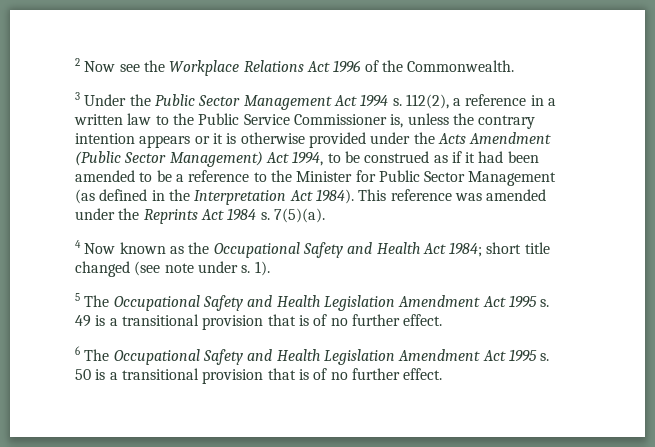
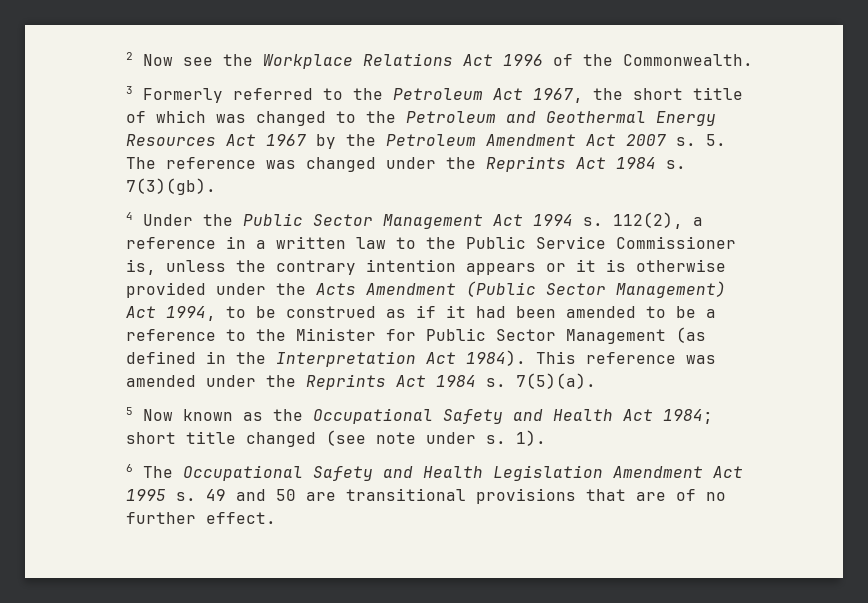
(80, 96) none -> [143,87,744,103] [126,110,717,126] [126,134,727,149] [126,156,687,172] [126,178,217,195] [126,212,134,220] Formerly referred to the Petroleum Act 1967, the short title of which was changed to the Petroleum and Geothermal Energy Resources Act 1967 by the Petroleum Amendment Act 2007 s. 5. The reference was changed under the Reprints Act 1984 s. 7(3)(gb). // 4
[74,240,81,248] 4 -> [126,407,134,415] 5
[74,293,80,301] 5 -> [126,464,134,472] 6
[95,314,443,330] [74,346,550,365] [74,368,309,384] is a transitional provision that is of no further effect. // 6 The Occupational Safety and Health Legislation Amendment Act 1995 s. 50 is a transitional provision that is -> [236,488,667,504] and 50 are transitional provisions that are

